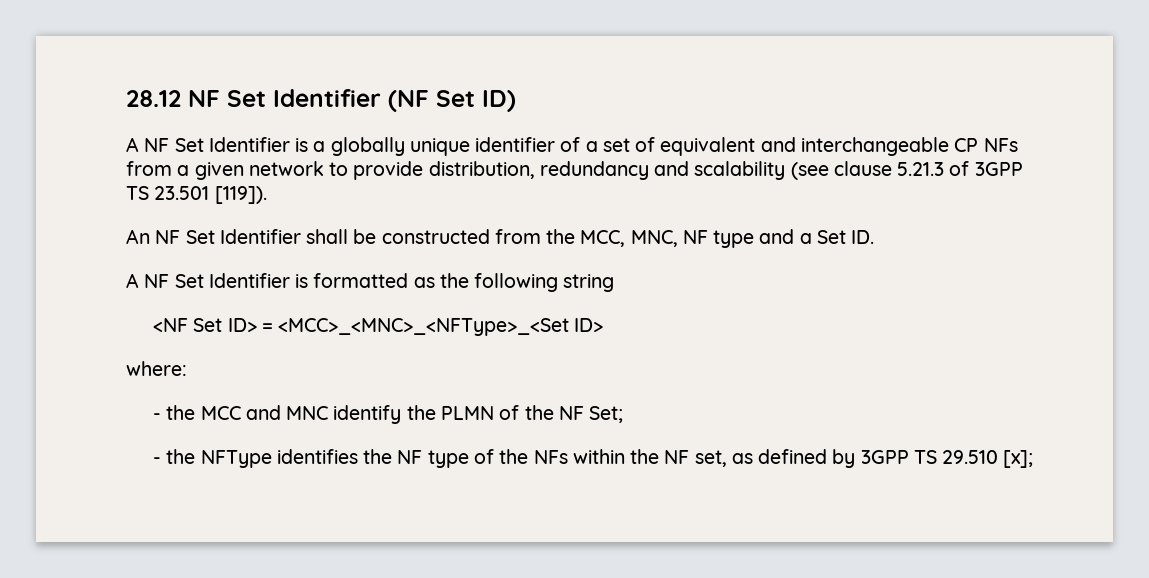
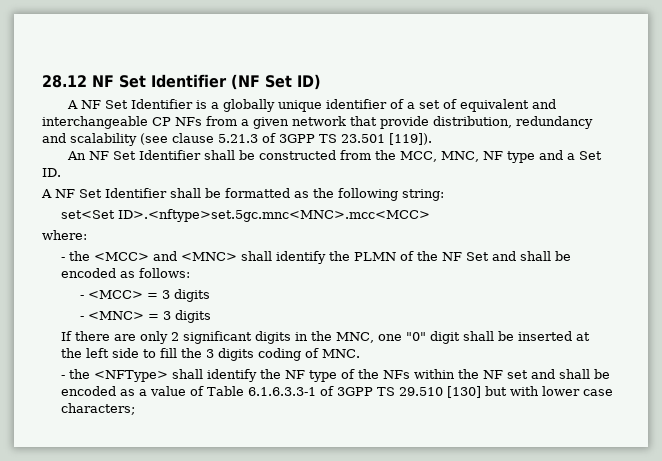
[329,162,349,176] to -> [350,116,377,126] that
[295,274,309,288] is -> [170,188,221,198] shall be
[563,274,615,292] [153,318,604,336] string // <NF Set ID> = <MCC>_<MNC>_<NFType>_<Set ID> -> [402,189,444,201] [61,209,431,222] string: // set<Set ID>.<nftype>set.5gc.mnc<MNC>.mcc<MCC>
[200,405,329,420] MCC and MNC -> [94,251,273,261] <MCC> and <MNC> shall
[589,406,624,423] [153,449,358,468] Set; // - the NFType identifies -> [466,251,572,261] [61,268,191,278] [80,289,211,302] [80,310,212,323] [61,331,591,344] [61,348,361,361] [61,369,258,382] Set and shall be encoded as follows: // - <MCC> = 3 digits // - <MNC> = 3 digits // If there are only 2 significant digits in the MNC, one "0" digit shall be inserted at the left side to fill the 3 digits coding of MNC. // - the <NFType> shall identify
[694,449,1034,468] set, as defined by 3GPP TS 29.510 [x]; -> [507,369,611,379] [61,386,614,398] [61,403,136,415] set and shall be encoded as a value of Table 6.1.6.3.3-1 of 3GPP TS 29.510 [130] but with lower case characters;

